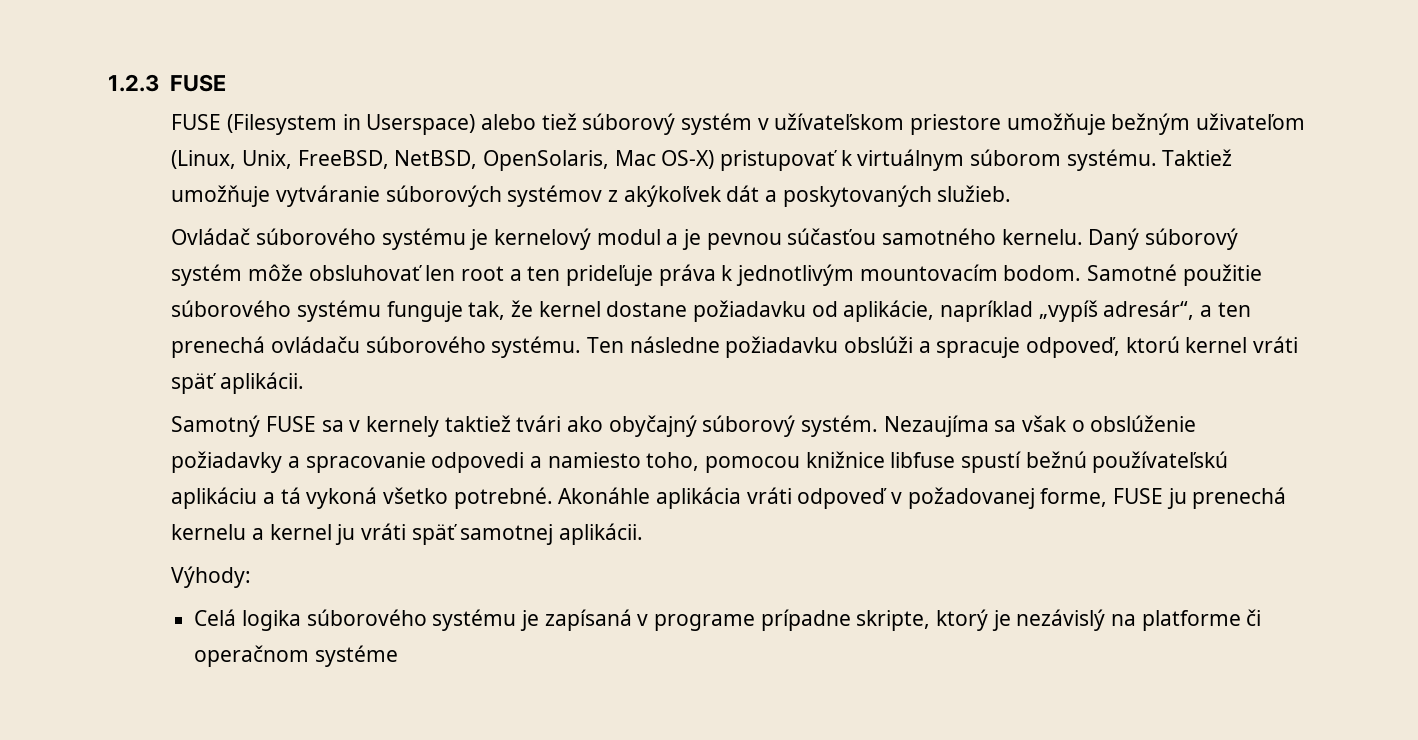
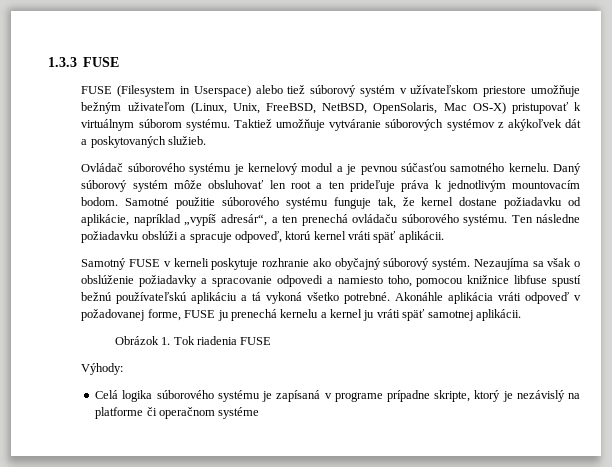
[108,74,159,92] 1.2.3 -> [48,57,77,67] 1.3.3
[321,415,562,437] sa v kernely taktiež tvári -> [163,258,310,270] v kerneli poskytuje rozhranie
(643, 534) none -> [114,336,272,345] // Obrázok 1. Tok riadenia FUSE

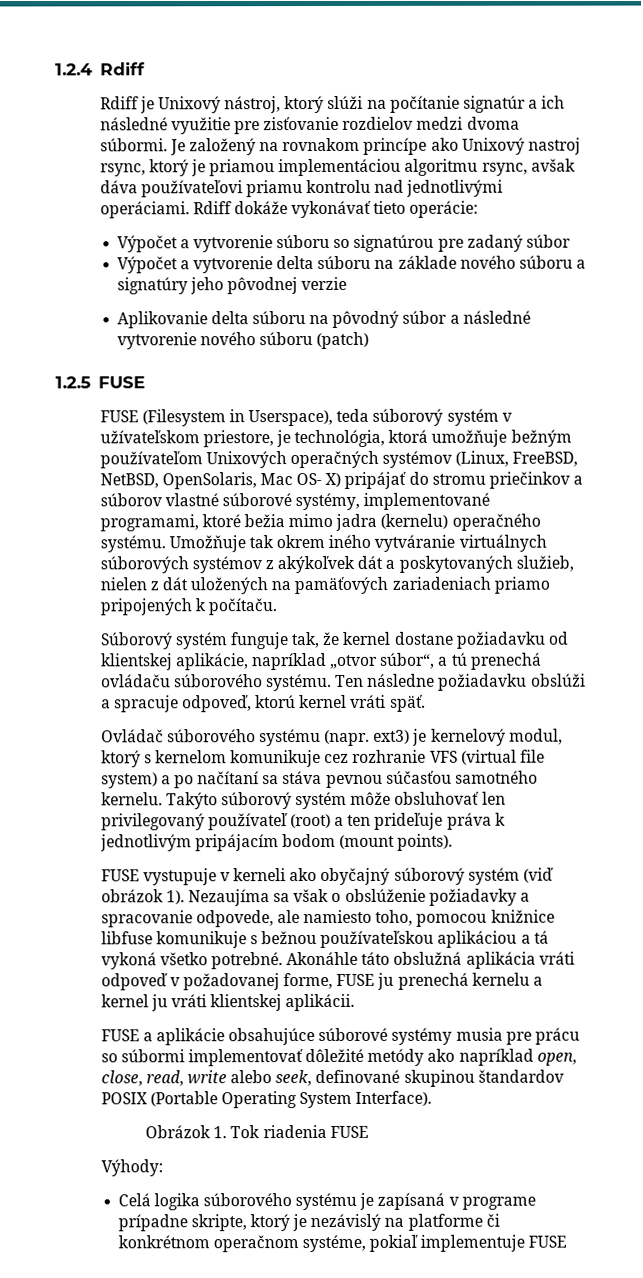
[48,57,77,67] 1.3.3 -> [55,62,146,76] [99,95,566,114] [99,116,520,135] [99,137,581,156] [99,158,576,177] [99,179,504,198] [99,200,479,219] [116,234,572,253] [116,255,587,274] [116,276,348,295] [116,310,531,329] [116,331,370,350] [55,376,91,389] 1.2.4 Rdiff // Rdiff je Unixový nástroj, ktorý slúži na počítanie signatúr a ich následné využitie pre zisťovanie rozdielov medzi dvoma súbormi. Je založený na rovnakom princípe ako Unixový nastroj rsync, ktorý je priamou implementáciou algoritmu rsync, avšak dáva používateľovi priamu kontrolu nad jednotlivými operáciami. Rdiff dokáže vykonávať tieto operácie: // Výpočet a vytvorenie súboru so signatúrou pre zadaný súbor // Výpočet a vytvorenie delta súboru na základe nového súboru a signatúry jeho pôvodnej verzie // Aplikovanie delta súboru na pôvodný súbor a následné vytvorenie nového súboru (patch) // 1.2.5
[193,85,306,97] Userspace) alebo tiež -> [248,408,370,427] Userspace), teda
[483,85,581,97] [81,102,581,114] [81,119,382,131] priestore umožňuje bežným uživateľom (Linux, Unix, FreeBSD, NetBSD, OpenSolaris, Mac OS-X) pristupovať k virtuálnym súborom systému. Taktiež umožňuje vytváranie -> [202,429,572,448] [99,450,579,469] [99,471,584,490] [99,492,491,511] [99,513,541,532] [99,534,547,553] priestore, je technológia, ktorá umožňuje bežným používateľom Unixových operačných systémov (Linux, FreeBSD, NetBSD, OpenSolaris, Mac OS- X) pripájať do stromu priečinkov a súborov vlastné súborové systémy, implementované programami, ktoré bežia mimo jadra (kernelu) operačného systému. Umožňuje tak okrem iného vytváranie virtuálnych
[168,136,207,145] [81,163,582,175] [81,180,580,192] [81,197,328,209] služieb. // Ovládač súborového systému je kernelový modul a je pevnou súčasťou samotného kernelu. Daný súborový systém môže obsluhovať len root a ten prideľuje práva k jednotlivým mountovacím bodom. Samotné použitie súborového systému -> [515,555,574,572] [99,576,550,595] [99,598,277,616] [99,632,228,650] služieb, nielen z dát uložených na pamäťových zariadeniach priamo pripojených k počítaču. // Súborový systém
(581, 201) none -> [100,653,173,671] klientskej
[184,214,298,226] „vypíš adresár“, a ten -> [330,652,468,669] „otvor súbor“, a tú
[373,231,444,243] [81,258,471,270] späť aplikácii. // Samotný FUSE v kerneli poskytuje rozhranie ako obyčajný súborový systém. -> [389,694,426,712] [100,728,563,747] [100,749,545,768] [100,770,538,789] [100,791,506,810] [100,812,506,831] [99,833,454,852] [100,867,554,886] [100,889,185,905] späť. // Ovládač súborového systému (napr. ext3) je kernelový modul, ktorý s kernelom komunikuje cez rozhranie VFS (virtual file system) a po načítaní sa stáva pevnou súčasťou samotného kernelu. Takýto súborový systém môže obsluhovať len privilegovaný používateľ (root) a ten prideľuje práva k jednotlivým pripájacím bodom (mount points). // FUSE vystupuje v kerneli ako obyčajný súborový systém (viď obrázok 1).
[276,275,333,287] odpovedi a -> [195,910,300,928] odpovede, ale
[552,275,581,287] [81,292,238,304] spustí bežnú používateľskú aplikáciu -> [155,930,518,949] komunikuje s bežnou používateľskou aplikáciou
(444, 296) none -> [361,951,463,965] táto obslužná
[402,309,521,321] späť samotnej aplikácii. -> [210,993,356,1012] [100,1027,580,1046] [100,1048,577,1067] [100,1069,564,1087] [100,1090,433,1109] klientskej aplikácii. // FUSE a aplikácie obsahujúce súborové systémy musia pre prácu so súbormi implementovať dôležité metódy ako napríklad open, close, read, write alebo seek, definované skupinou štandardov POSIX (Portable Operating System Interface).
[158,407,260,419] operačnom systéme -> [117,1234,568,1253] konkrétnom operačnom systéme, pokiaľ implementuje FUSE

